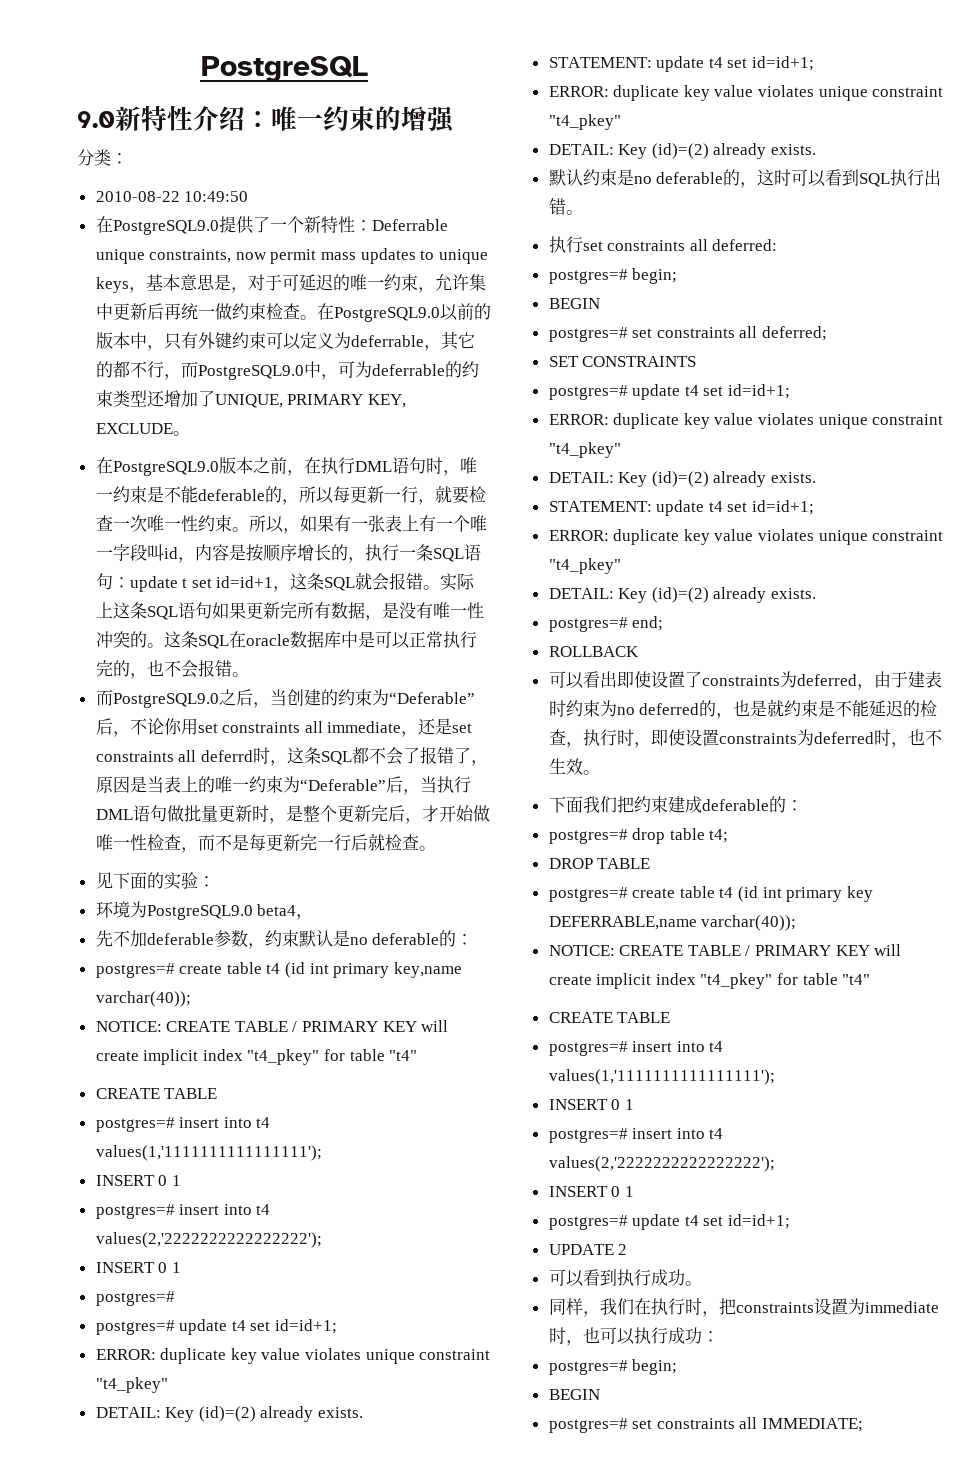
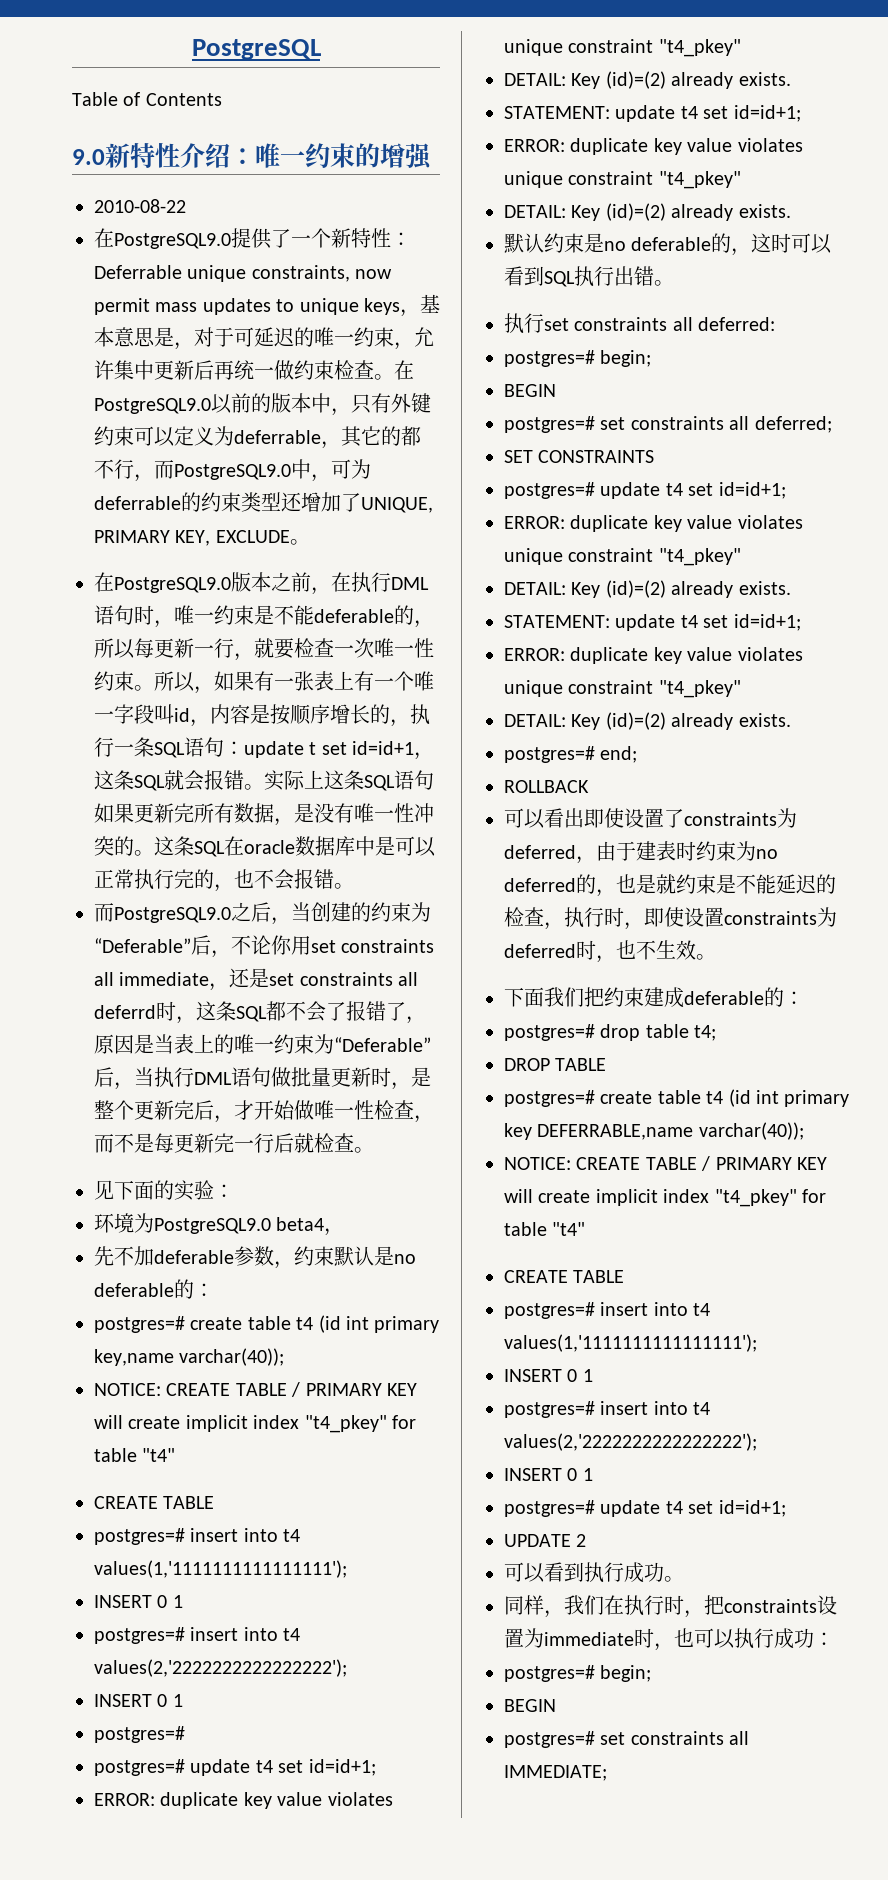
(368, 69) none -> [72,92,222,106] // Table of Contents
[77,149,128,166] // 分类： -> (432, 156) none
[184,191,249,202] 10:49:50 -> (186, 206) none

